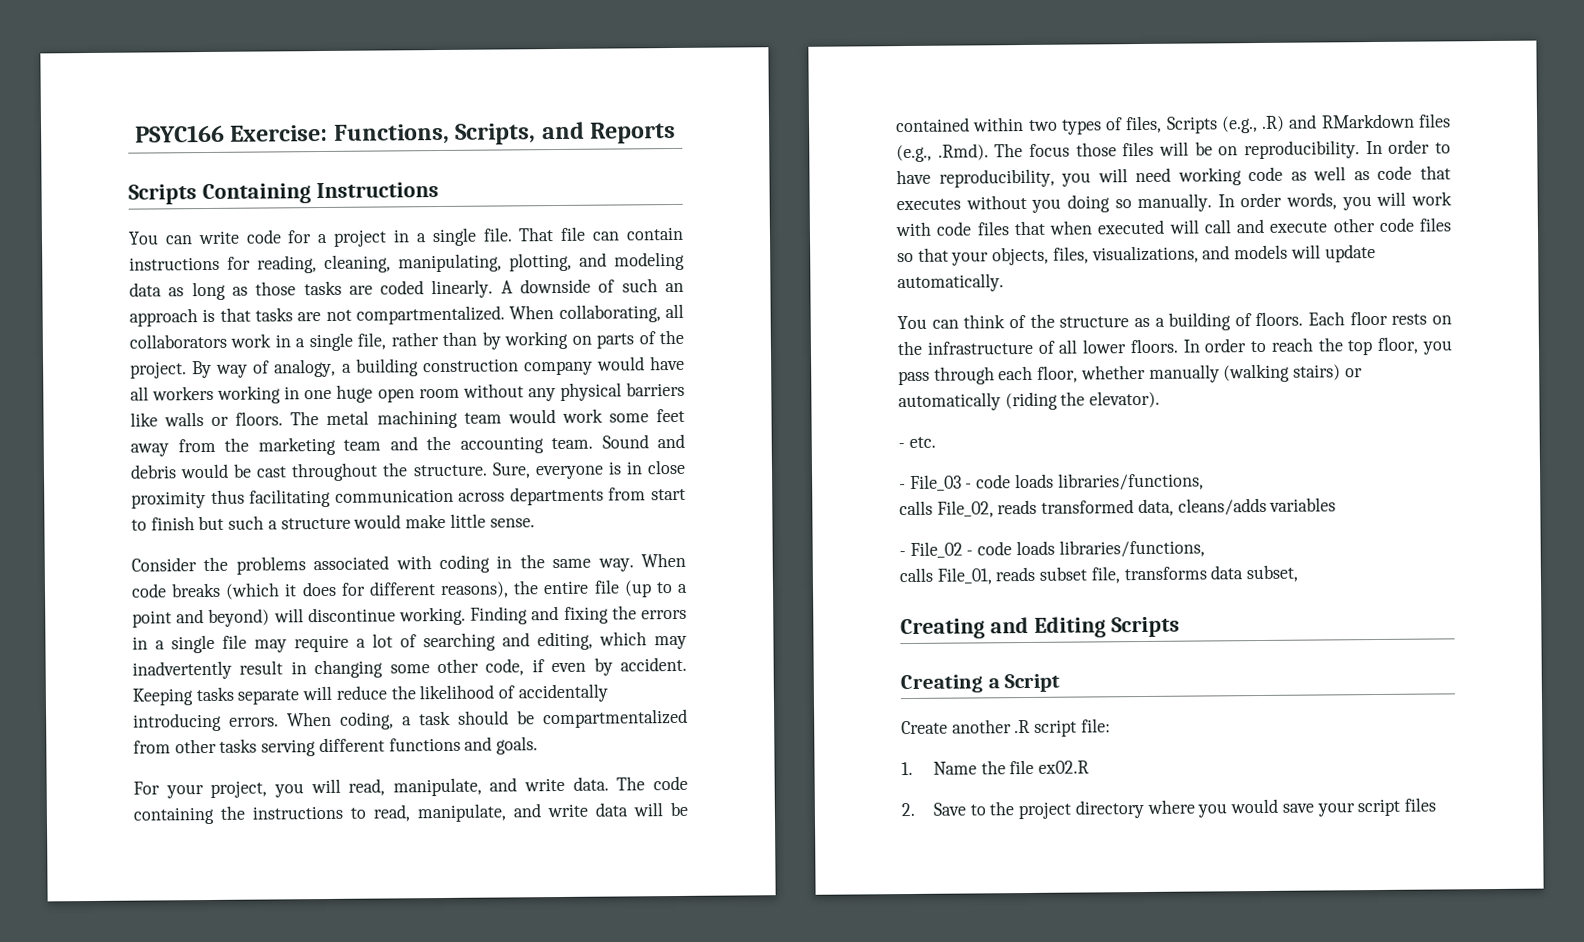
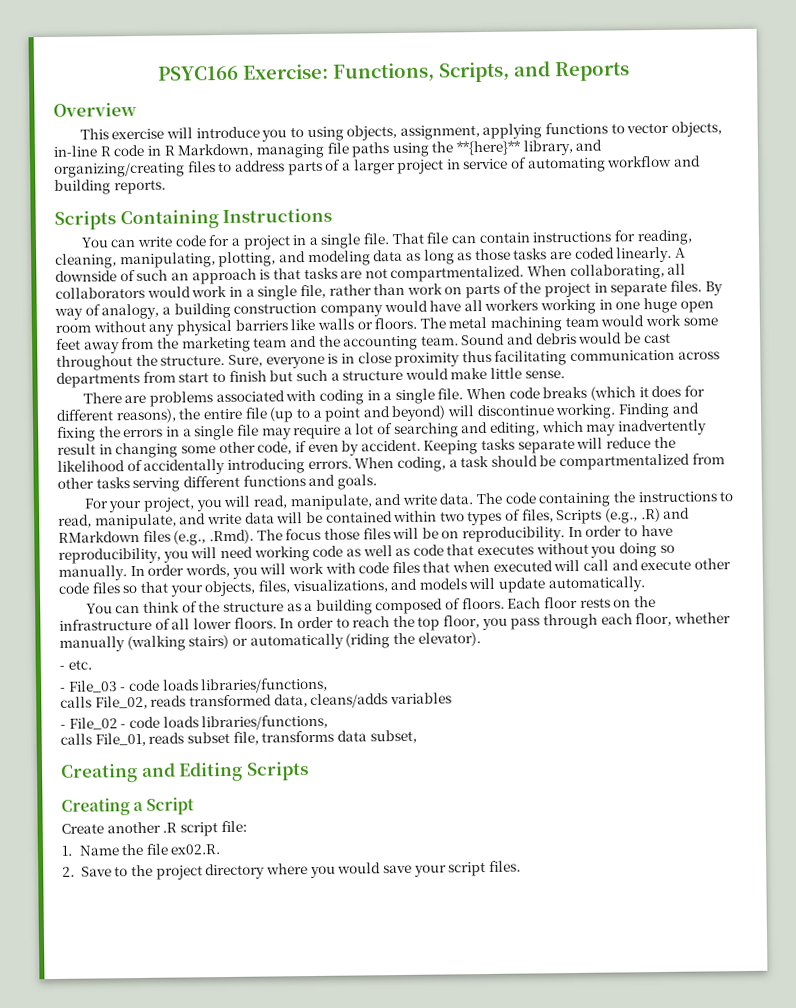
(677, 132) none -> [53,101,137,117] [79,121,723,142] [53,139,603,159] [54,155,702,178] [54,179,166,195] // Overview // This exercise will introduce you to using objects, assignment, applying functions to vector objects, in-line R code in R Markdown, managing file paths using the **{here}** library, and organizing/creating files to address parts of a larger project in service of automating workflow and building reports.
(227, 341) none -> [146,286,191,298] would
[481,330,569,350] by working -> [406,283,443,295] work
[130,361,187,379] project. -> [544,280,702,298] project in separate files.
[131,556,229,572] Consider the -> [82,392,147,404] There are
[519,554,634,572] the same way. -> [383,388,464,405] a single file.
(1232, 321) none -> [375,598,444,615] composed
[1038,760,1090,774] ex02.R -> [170,844,222,855] ex02.R.
[1404,797,1437,812] files -> [488,860,521,872] files.

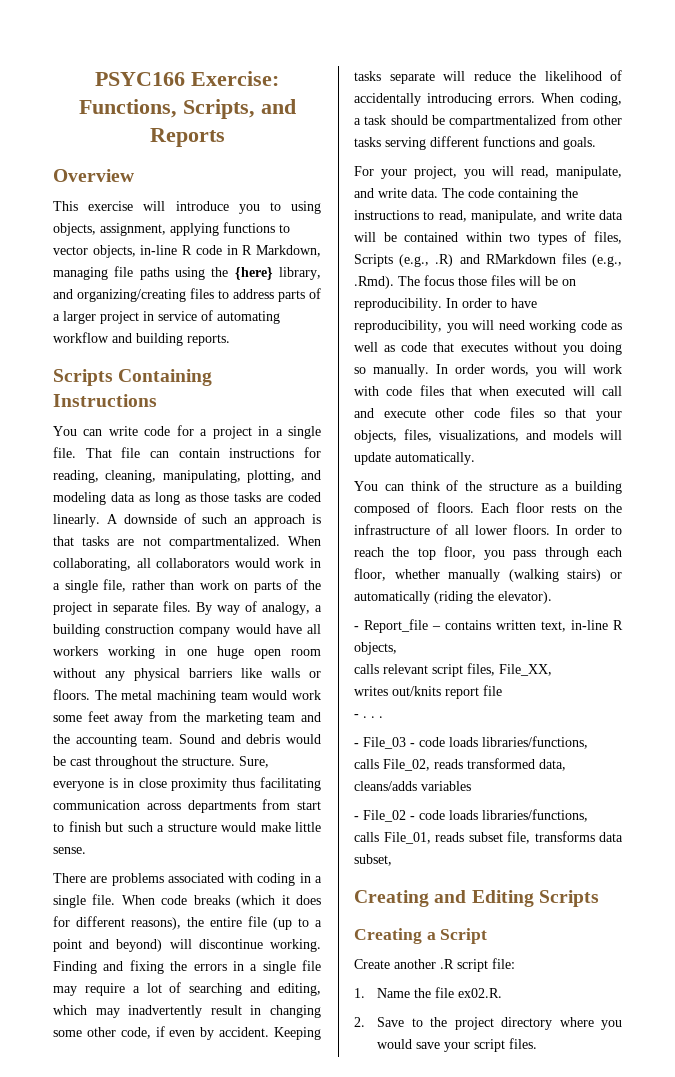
[456,140,522,156] **{here}** -> [234,267,273,280] {here}
[67,659,92,670] etc. -> [364,619,623,633] [354,642,397,655] [354,663,552,677] [354,685,502,699] [354,714,383,718] Report_file – contains written text, in-line R objects, // calls relevant script files, File_XX, // writes out/knits report file // - . . .

